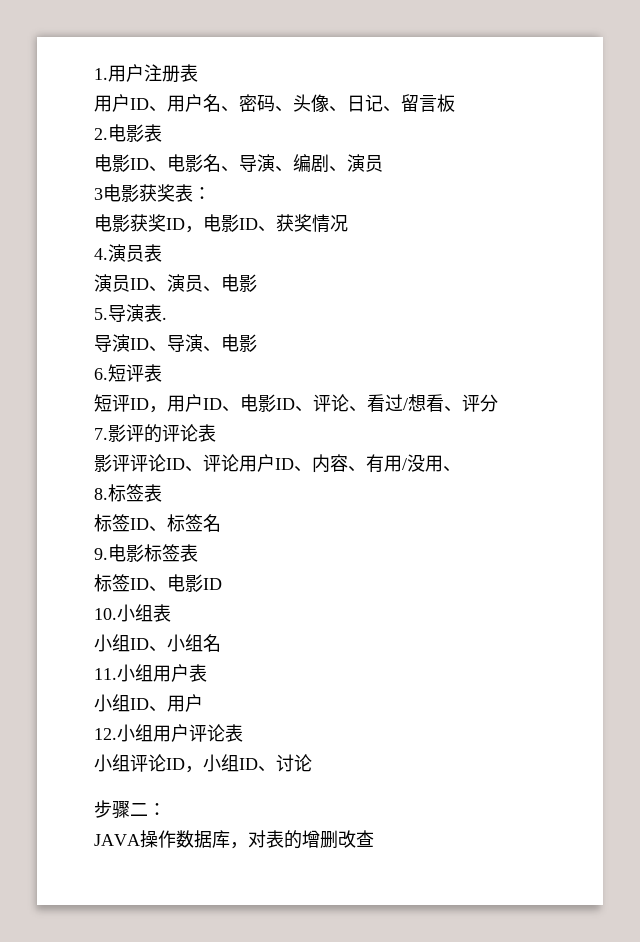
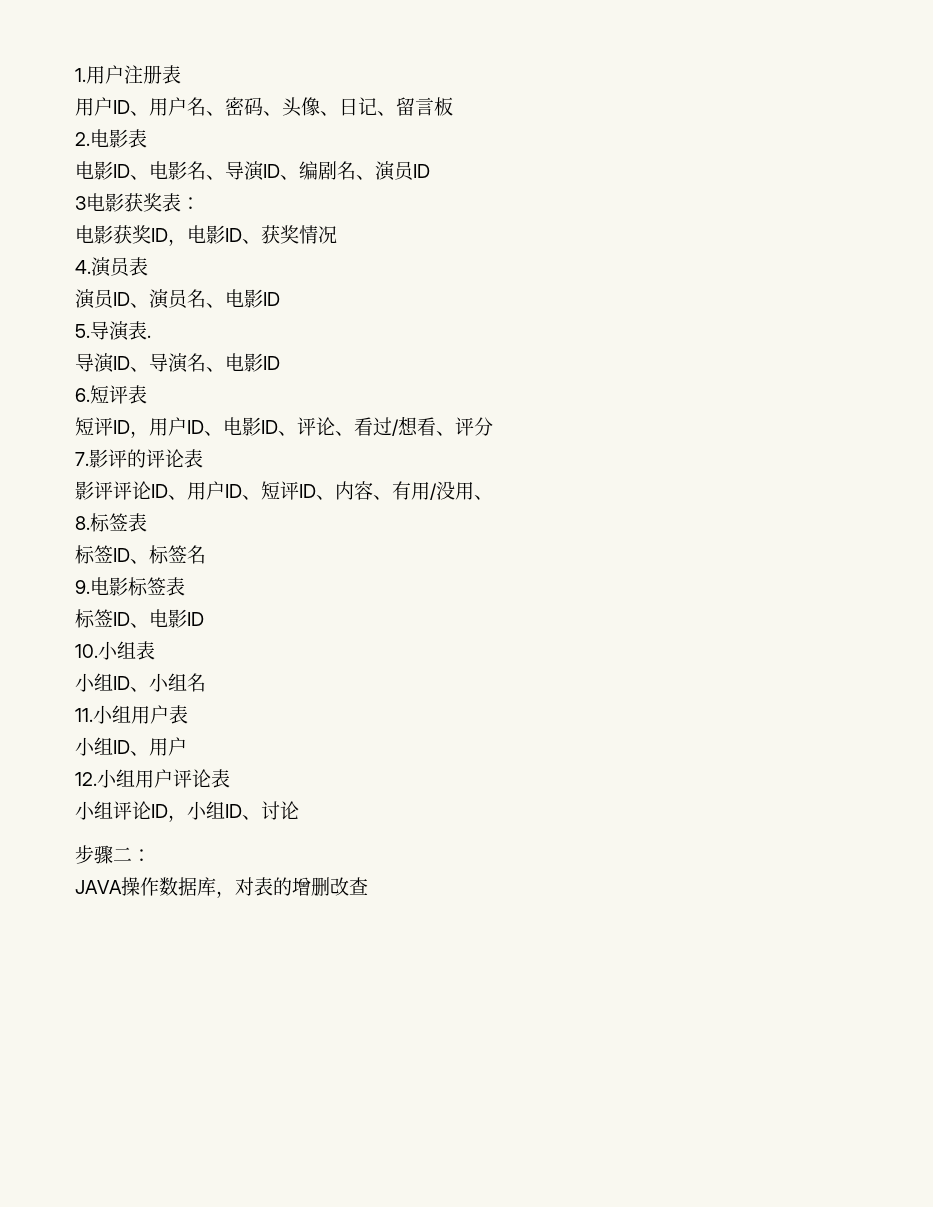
[275,154,383,172] 、编剧、演员 -> [263,161,430,181] ID、编剧名、演员ID
[203,274,257,292] 、电影 -> [187,289,280,308] 名、电影ID
[203,334,257,352] 、电影 -> [187,353,280,372] 名、电影ID
[203,454,312,472] 评论用户ID、 -> [187,481,335,500] 用户ID、短评ID、

